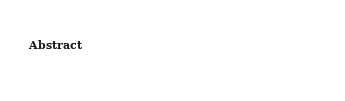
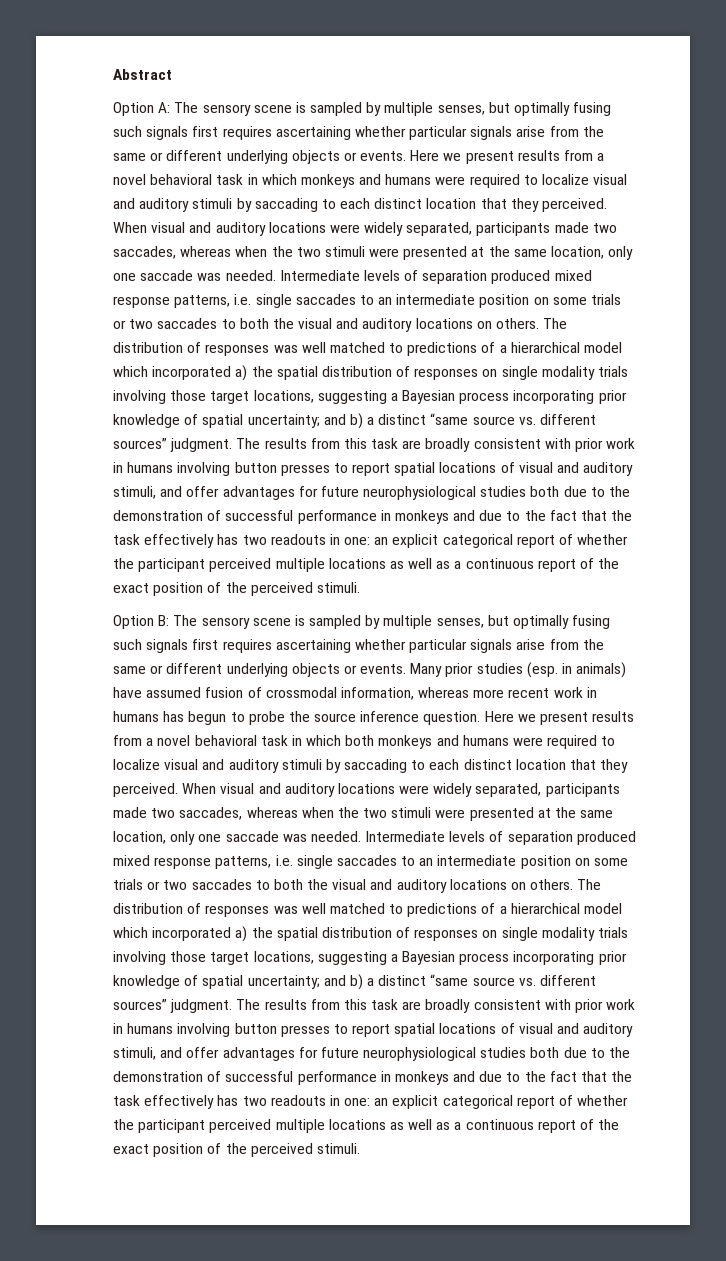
(83, 44) none -> [113,102,612,116] [113,126,604,140] [113,150,605,164] [113,174,628,188] [113,198,608,212] [113,222,617,236] [113,246,634,260] [113,270,592,284] [113,294,622,308] [113,318,568,332] [113,342,623,356] [113,365,629,381] [113,390,627,404] [113,413,597,429] [113,438,636,452] [113,462,634,476] [113,486,631,500] [113,510,633,524] [113,534,629,548] [113,558,620,572] [113,582,360,596] [113,615,611,629] [113,639,604,653] [113,662,627,678] [113,687,597,700] [113,711,635,725] [113,735,616,749] [113,759,629,773] [113,783,620,797] [113,807,614,821] [113,831,636,845] [113,855,629,869] [113,879,602,893] [113,903,623,917] [113,926,629,942] [113,951,627,965] [113,974,597,990] [113,999,636,1013] [113,1023,634,1037] [113,1047,631,1061] [113,1071,633,1085] [113,1095,629,1109] [113,1119,620,1133] [113,1143,360,1157] // Option A: The sensory scene is sampled by multiple senses, but optimally fusing such signals first requires ascertaining whether particular signals arise from the same or different underlying objects or events. Here we present results from a novel behavioral task in which monkeys and humans were required to localize visual and auditory stimuli by saccading to each distinct location that they perceived. When visual and auditory locations were widely separated, participants made two saccades, whereas when the two stimuli were presented at the same location, only one saccade was needed. Intermediate levels of separation produced mixed response patterns, i.e. single saccades to an intermediate position on some trials or two saccades to both the visual and auditory locations on others. The distribution of responses was well matched to predictions of a hierarchical model which incorporated a) the spatial distribution of responses on single modality trials involving those target locations, suggesting a Bayesian process incorporating prior knowledge of spatial uncertainty; and b) a distinct “same source vs. different sources” judgment. The results from this task are broadly consistent with prior work in humans involving button presses to report spatial locations of visual and auditory stimuli, and offer advantages for future neurophysiological studies both due to the demonstration of successful performance in monkeys and due to the fact that the task effectively has two readouts in one: an explicit categorical report of whether the participant perceived multiple locations as well as a continuous report of the exact position of the perceived stimuli. // Option B: The sensory scene is sampled by multiple senses, but optimally fusing such signals first requires ascertaining whether particular signals arise from the same or different underlying objects or events. Many prior studies (esp. in animals) have assumed fusion of crossmodal information, whereas more recent work in humans has begun to probe the source inference question. Here we present results from a novel behavioral task in which both monkeys and humans were required to localize visual and auditory stimuli by saccading to each distinct location that they perceived. When visual and auditory locations were widely separated, participants made two saccades, whereas when the two stimuli were presented at the same location, only one saccade was needed. Intermediate levels of separation produced mixed response patterns, i.e. single saccades to an intermediate position on some trials or two saccades to both the visual and auditory locations on others. The distribution of responses was well matched to predictions of a hierarchical model which incorporated a) the spatial distribution of responses on single modality trials involving those target locations, suggesting a Bayesian process incorporating prior knowledge of spatial uncertainty; and b) a distinct “same source vs. different sources” judgment. The results from this task are broadly consistent with prior work in humans involving button presses to report spatial locations of visual and auditory stimuli, and offer advantages for future neurophysiological studies both due to the demonstration of successful performance in monkeys and due to the fact that the task effectively has two readouts in one: an explicit categorical report of whether the participant perceived multiple locations as well as a continuous report of the exact position of the perceived stimuli.

